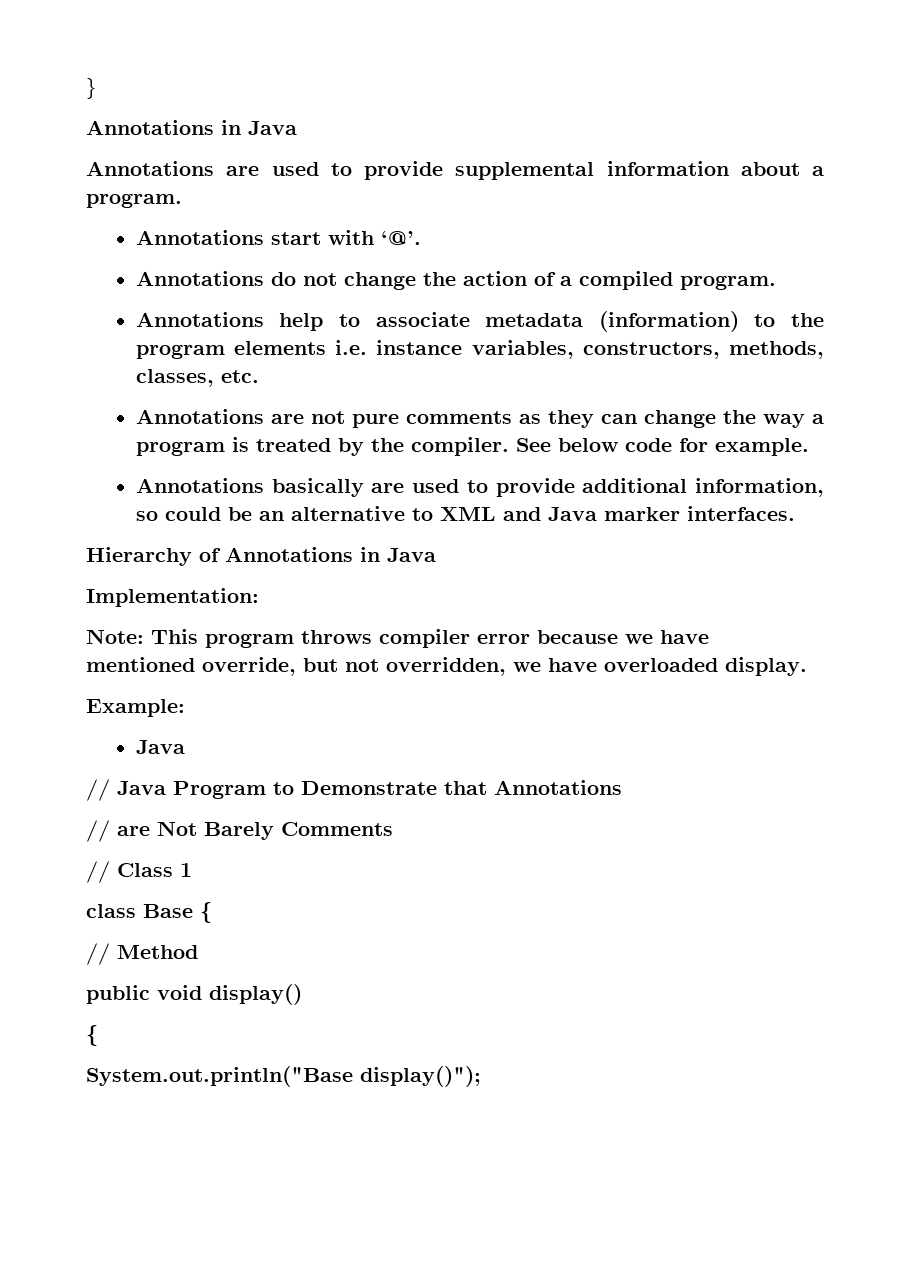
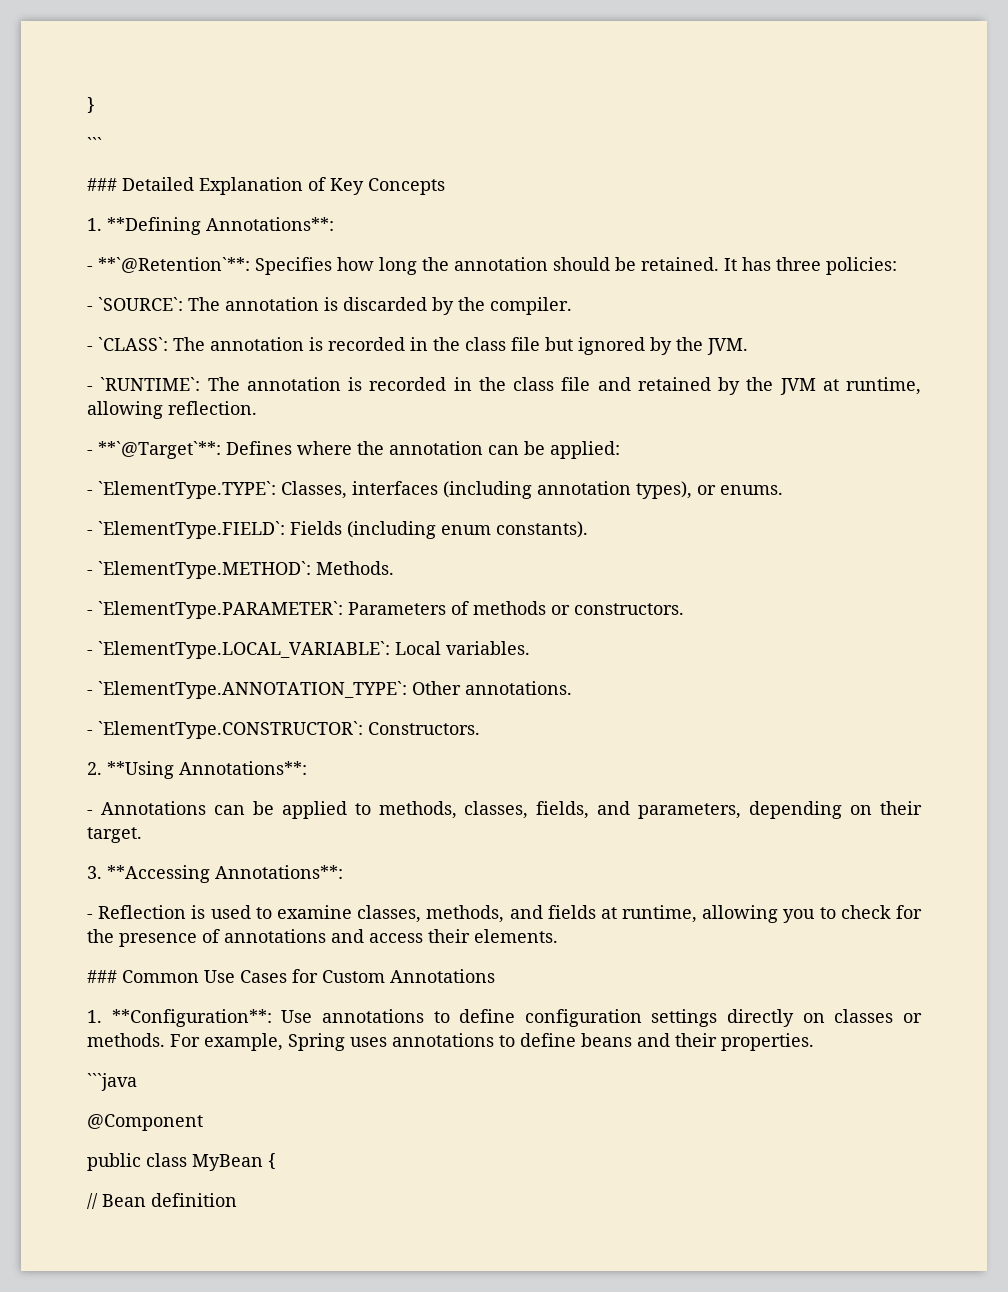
[86,120,297,135] [86,161,824,180] [86,193,182,208] [135,230,421,245] [135,271,776,290] [135,311,824,332] [135,340,824,359] [135,369,259,387] [135,409,825,428] [135,437,809,456] [135,478,824,497] [135,506,795,521] [86,547,436,566] [86,588,259,607] [86,629,709,648] [86,657,807,676] [86,699,185,717] [135,740,185,754] [86,779,622,801] [86,820,393,842] [86,861,192,883] [86,902,212,923] [86,943,198,965] [86,984,302,1005] [86,1025,98,1046] [86,1066,481,1087] Annotations in Java // Annotations are used to provide supplemental information about a program. // Annotations start with ‘@’. // Annotations do not change the action of a compiled program. // Annotations help to associate metadata (information) to the program elements i.e. instance variables, constructors, methods, classes, etc. // Annotations are not pure comments as they can change the way a program is treated by the compiler. See below code for example. // Annotations basically are used to provide additional information, so could be an alternative to XML and Java marker interfaces. // Hierarchy of Annotations in Java // Implementation: // Note: This program throws compiler error because we have mentioned override, but not overridden, we have overloaded display. // Example: // Java // // Java Program to Demonstrate that Annotations // // are Not Barely Comments // // Class 1 // class Base { // // Method // public void display() // { // System.out.println("Base display()"); -> [87,137,102,151] [87,177,445,195] [87,217,334,235] [87,257,897,275] [87,297,572,315] [87,337,748,355] [87,377,921,395] [87,401,257,419] [87,441,620,459] [87,481,783,499] [87,521,588,539] [87,561,394,579] [87,601,684,619] [87,641,530,659] [87,681,572,699] [87,721,480,739] [87,761,307,779] [87,801,922,819] [87,827,142,843] [87,865,343,883] [87,905,922,923] [87,929,558,947] [87,969,495,983] [87,1009,922,1027] [87,1033,814,1051] [87,1073,137,1091] [87,1114,203,1131] [87,1153,276,1171] [87,1193,237,1209] ``` // ### Detailed Explanation of Key Concepts // 1. **Defining Annotations**: // - **`@Retention`**: Specifies how long the annotation should be retained. It has three policies: // - `SOURCE`: The annotation is discarded by the compiler. // - `CLASS`: The annotation is recorded in the class file but ignored by the JVM. // - `RUNTIME`: The annotation is recorded in the class file and retained by the JVM at runtime, allowing reflection. // - **`@Target`**: Defines where the annotation can be applied: // - `ElementType.TYPE`: Classes, interfaces (including annotation types), or enums. // - `ElementType.FIELD`: Fields (including enum constants). // - `ElementType.METHOD`: Methods. // - `ElementType.PARAMETER`: Parameters of methods or constructors. // - `ElementType.LOCAL_VARIABLE`: Local variables. // - `ElementType.ANNOTATION_TYPE`: Other annotations. // - `ElementType.CONSTRUCTOR`: Constructors. // 2. **Using Annotations**: // - Annotations can be applied to methods, classes, fields, and parameters, depending on their target. // 3. **Accessing Annotations**: // - Reflection is used to examine classes, methods, and fields at runtime, allowing you to check for the presence of annotations and access their elements. // ### Common Use Cases for Custom Annotations // 1. **Configuration**: Use annotations to define configuration settings directly on classes or methods. For example, Spring uses annotations to define beans and their properties. // ```java // @Component // public class MyBean { // // Bean definition

